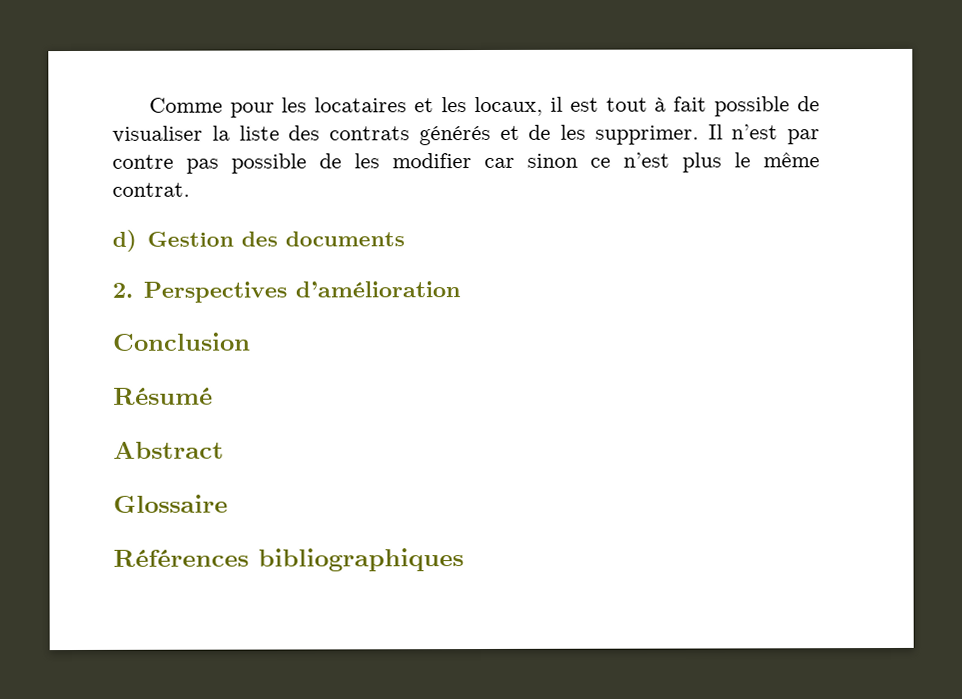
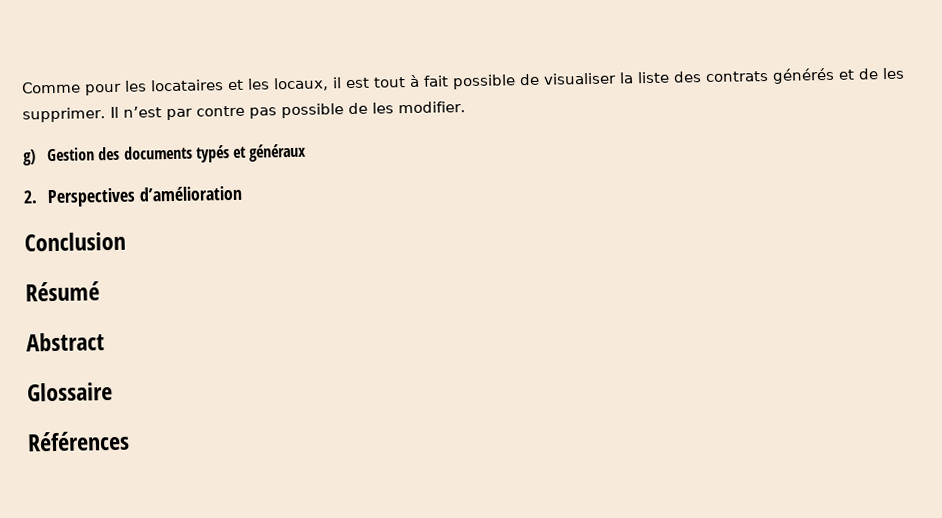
[392,152,820,173] [112,182,190,197] [112,229,137,252] modifier car sinon ce n’est plus le même contrat. // d) -> [397,101,466,114] [23,149,36,166] modifier. // g)
(405, 239) none -> [195,143,307,163] typés et généraux
[258,548,464,572] bibliographiques -> (130, 441) none

